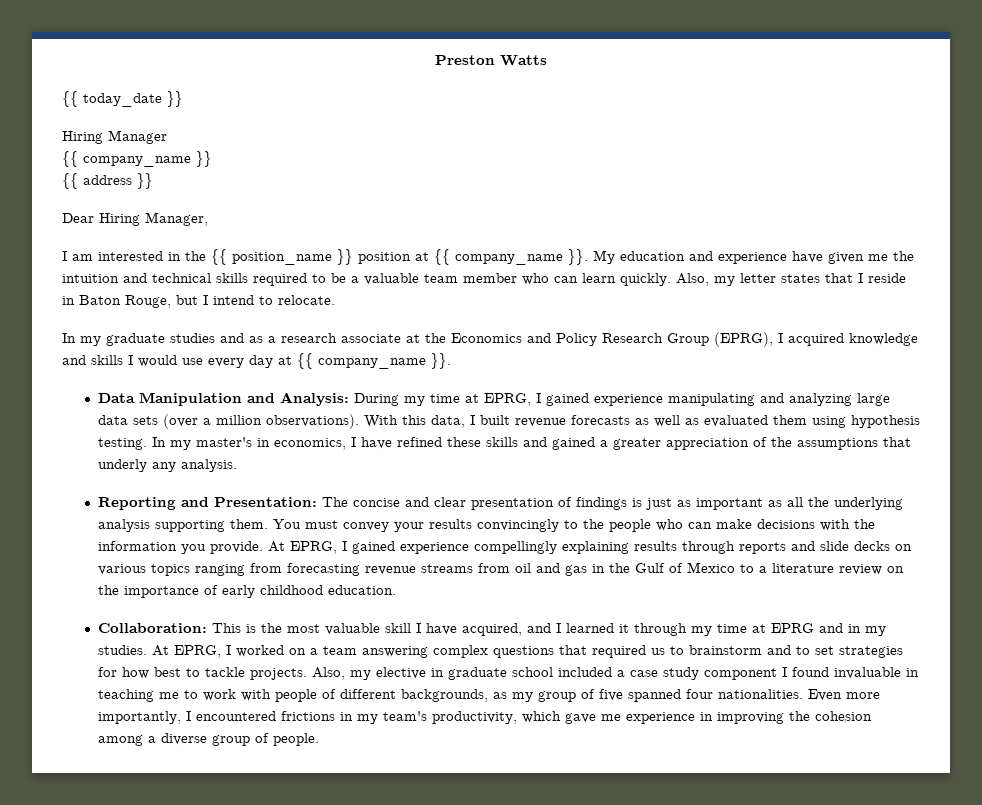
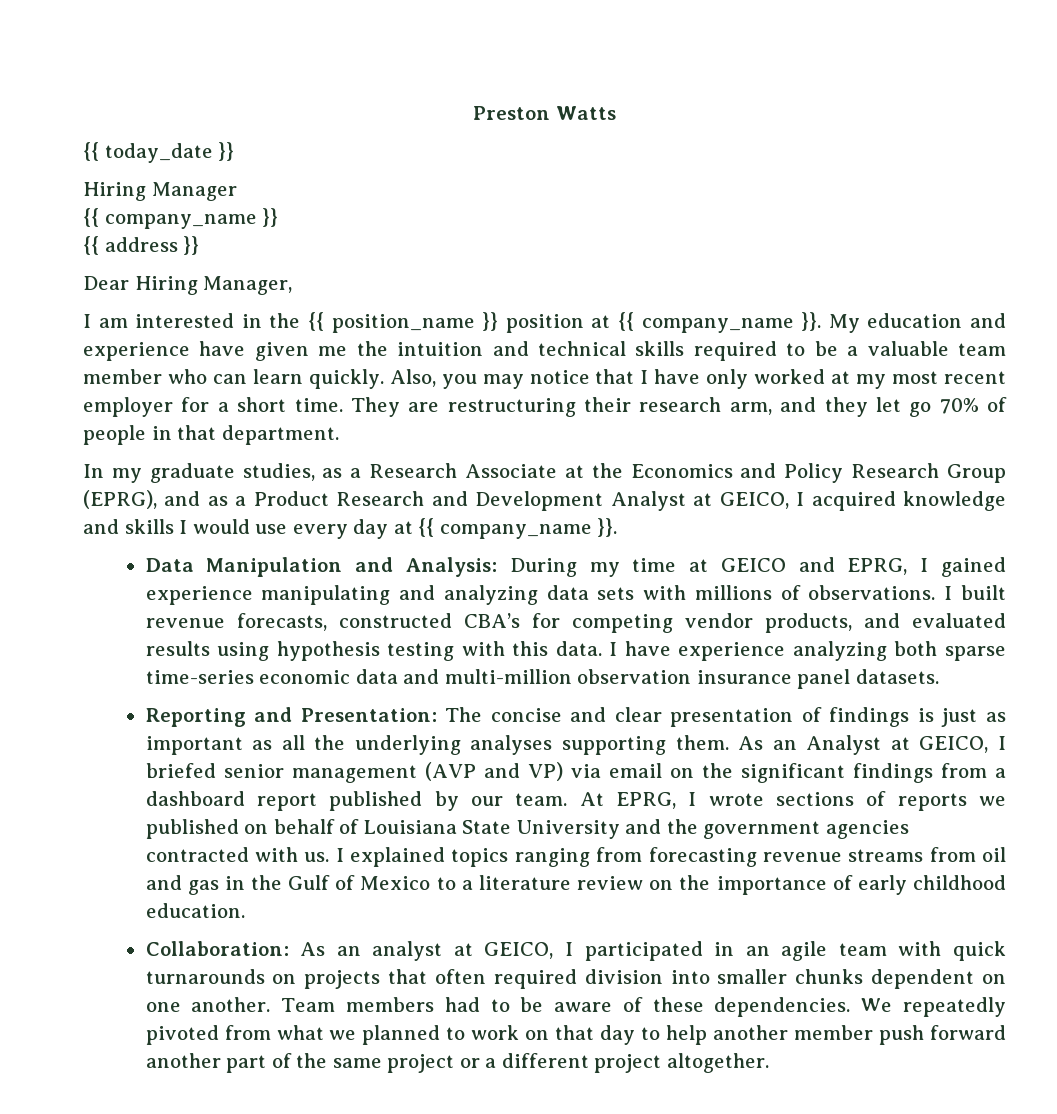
[714,273,906,286] [62,295,335,308] [62,333,401,346] my letter states that I reside in Baton Rouge, but I intend to relocate. // In my graduate studies and as a research associate -> [441,369,1006,389] [83,397,1007,417] [83,425,339,445] [83,463,557,483] you may notice that I have only worked at my most recent employer for a short time. They are restructuring their research arm, and they let go 70% of people in that department. // In my graduate studies, as a Research Associate
(773, 339) none -> [164,491,789,511] and as a Product Research and Development Analyst at GEICO,
(479, 398) none -> [720,557,835,572] GEICO and
[856,393,890,406] large -> (538, 595) none
[162,414,920,429] [97,437,911,450] [97,459,237,472] (over a million observations). With this data, I built revenue forecasts as well as evaluated them using hypothesis testing. In my master's in economics, I have refined these skills and gained a greater appreciation of the assumptions that underly any analysis. -> [643,585,1006,600] [145,613,1007,633] [145,641,1007,661] [145,669,939,689] with millions of observations. I built revenue forecasts, constructed CBA’s for competing vendor products, and evaluated results using hypothesis testing with this data. I have experience analyzing both sparse time-series economic data and multi-million observation insurance panel datasets.
[97,519,150,532] analysis -> [470,735,553,755] analyses
[272,519,875,532] [97,541,912,554] [97,564,146,575] You must convey your results convincingly to the people who can make decisions with the information you provide. At EPRG, I gained experience compellingly explaining results through reports and slide decks on various -> [738,735,1006,755] [145,762,1006,783] [145,791,1007,811] [145,819,909,839] [145,847,446,867] As an Analyst at GEICO, I briefed senior management (AVP and VP) via email on the significant findings from a dashboard report published by our team. At EPRG, I wrote sections of reports we published on behalf of Louisiana State University and the government agencies contracted with us. I explained
[211,623,886,636] [97,645,903,658] [97,667,919,680] [97,689,880,702] [97,711,872,724] [97,733,319,746] This is the most valuable skill I have acquired, and I learned it through my time at EPRG and in my studies. At EPRG, I worked on a team answering complex questions that required us to brainstorm and to set strategies for how best to tackle projects. Also, my elective in graduate school included a case study component I found invaluable in teaching me to work with people of different backgrounds, as my group of five spanned four nationalities. Even more importantly, I encountered frictions in my team's productivity, which gave me experience in improving the cohesion among a diverse group of people. -> [300,941,1006,961] [145,969,1006,989] [145,997,1007,1017] [145,1025,1006,1045] [145,1053,769,1073] As an analyst at GEICO, I participated in an agile team with quick turnarounds on projects that often required division into smaller chunks dependent on one another. Team members had to be aware of these dependencies. We repeatedly pivoted from what we planned to work on that day to help another member push forward another part of the same project or a different project altogether.

